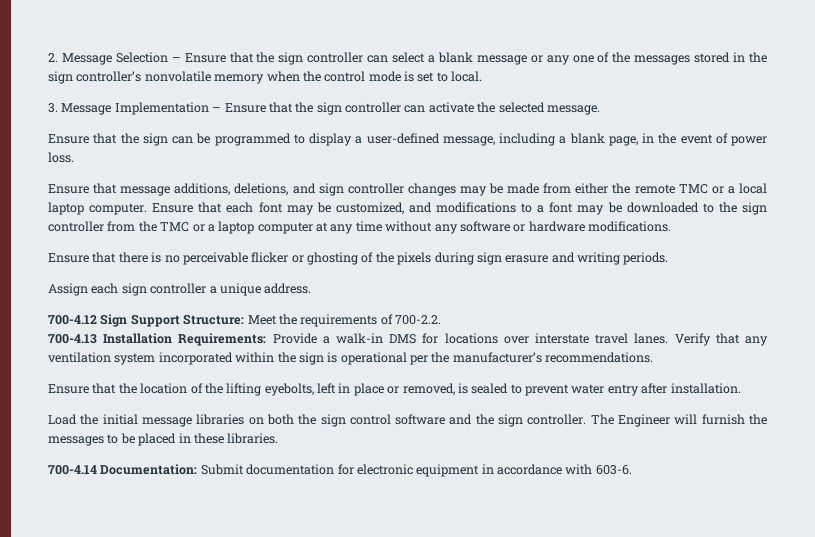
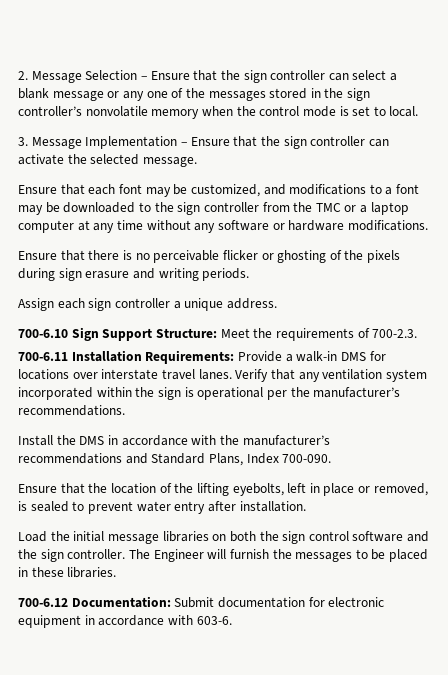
[120,133,767,146] [48,152,74,163] [48,183,767,196] [48,202,223,215] the sign can be programmed to display a user-defined message, including a blank page, in the event of power loss. // Ensure that message additions, deletions, and sign controller changes may be made from either the remote TMC or a local laptop computer. Ensure that -> (85, 189) none
[48,315,97,325] 700-4.12 -> [18,329,68,338] 700-6.10
[395,315,441,325] [48,334,97,344] 700-2.2. // 700-4.13 -> [372,329,418,338] [18,352,68,361] 700-2.3. // 700-6.11
(654, 357) none -> [18,435,330,446] [18,453,332,466] // Install the DMS in accordance with the manufacturer’s recommendations and Standard Plans, Index 700-090.
[48,465,97,475] 700-4.14 -> [18,598,68,607] 700-6.12

